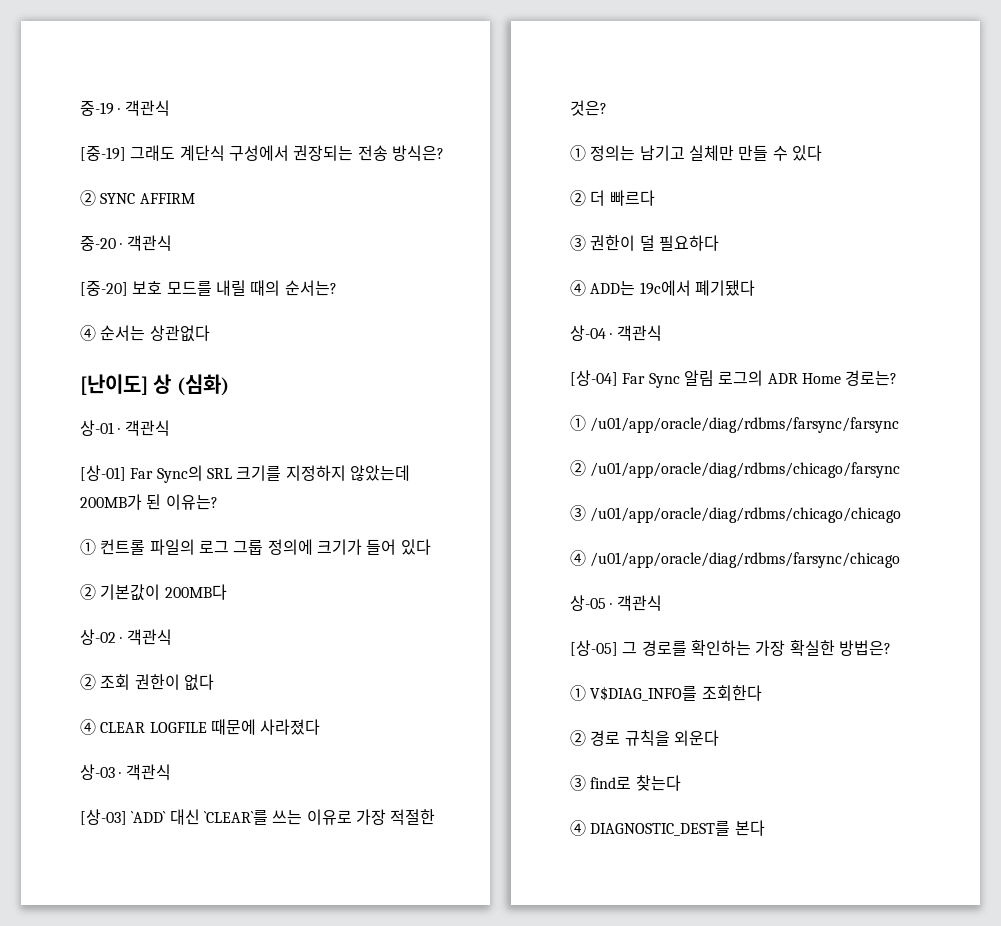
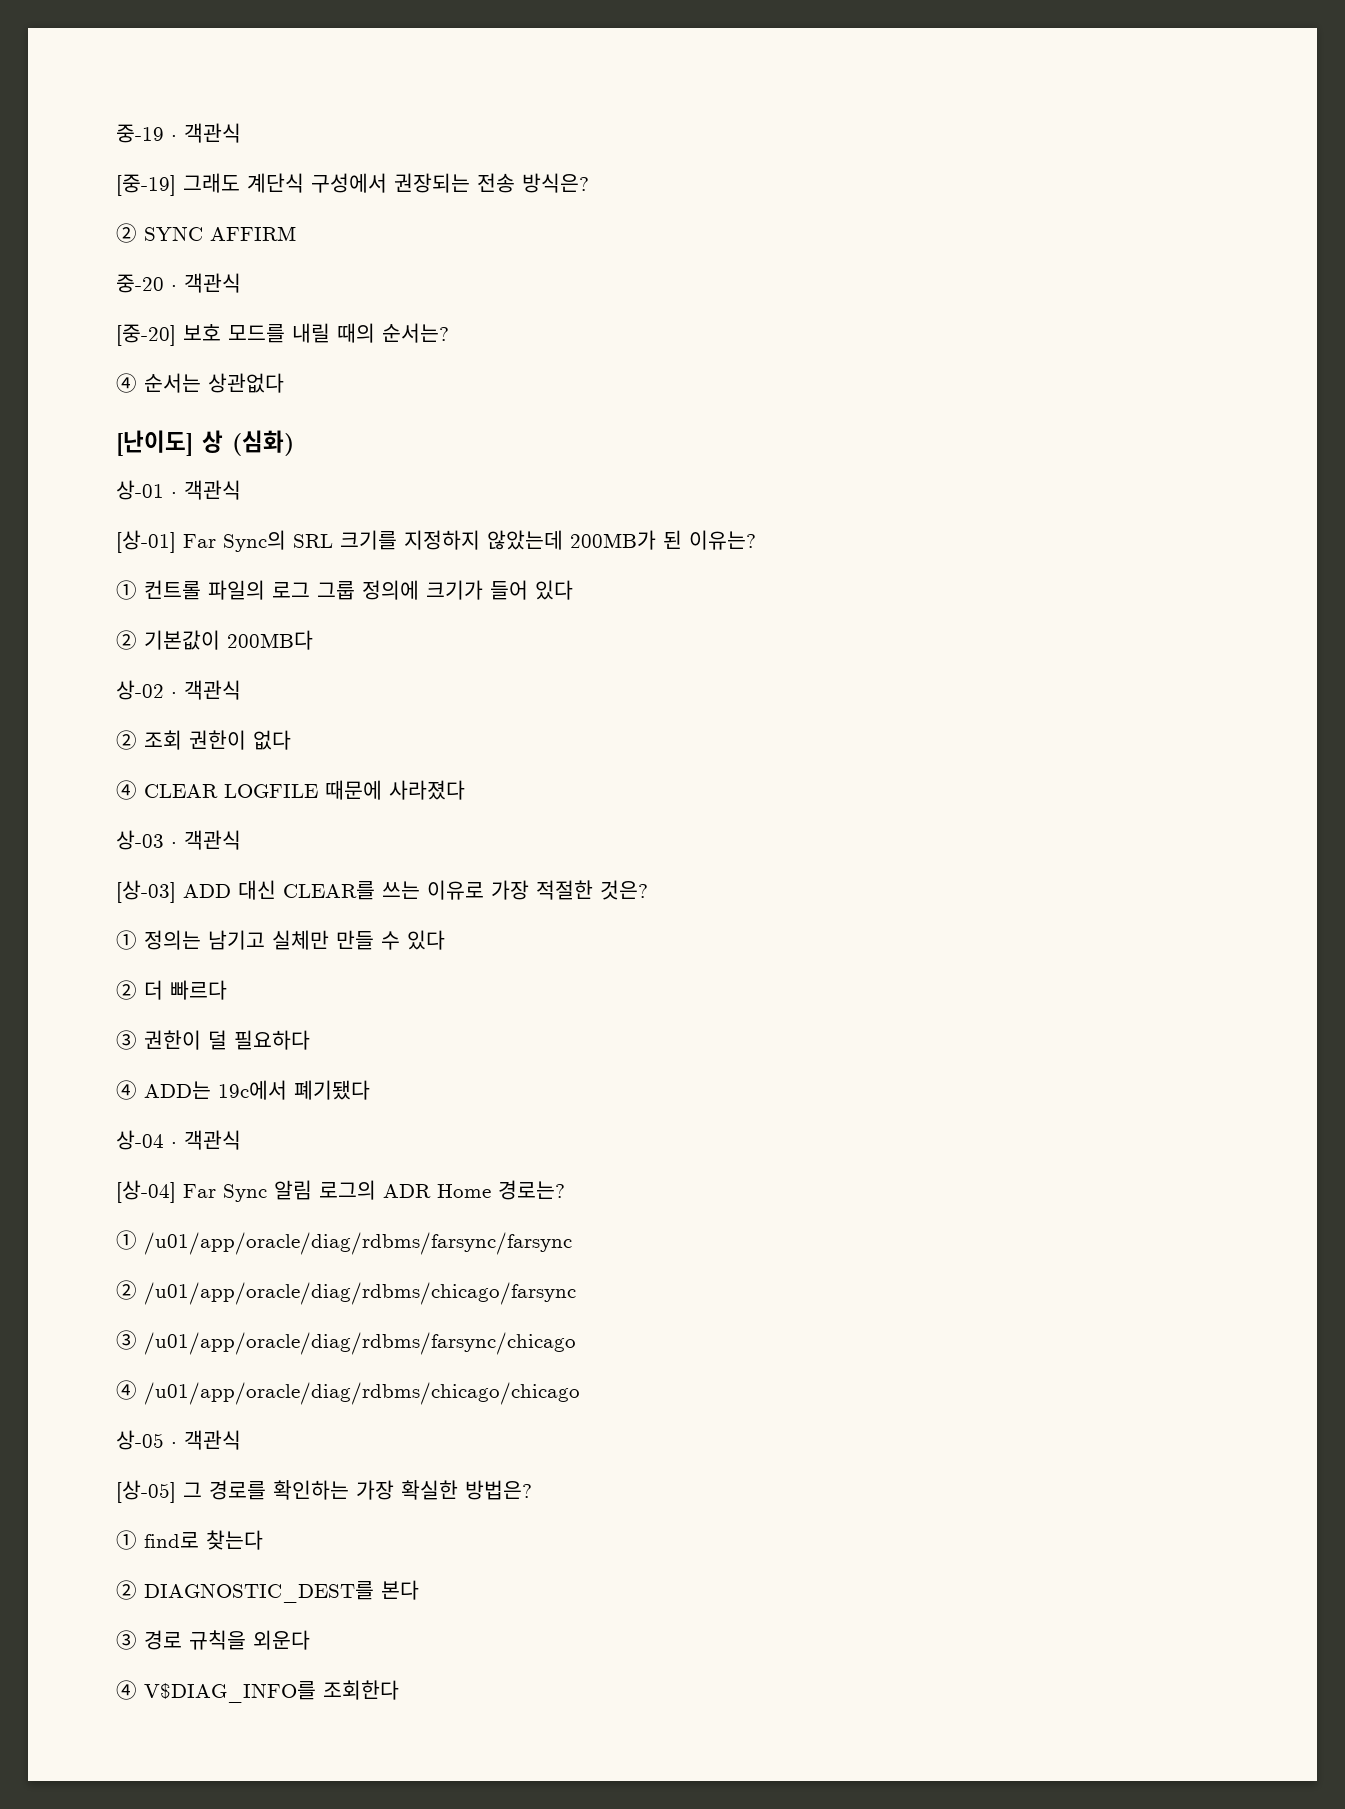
[131,809,268,825] `ADD` 대신 `CLEAR`를 -> [183,880,375,900] ADD 대신 CLEAR를
[590,507,902,523] [570,550,901,568] /u01/app/oracle/diag/rdbms/chicago/chicago // ④ /u01/app/oracle/diag/rdbms/farsync/chicago -> [144,1332,576,1355] [116,1380,580,1405] /u01/app/oracle/diag/rdbms/farsync/chicago // ④ /u01/app/oracle/diag/rdbms/chicago/chicago
[590,685,762,701] [570,730,586,746] V$DIAG_INFO를 조회한다 // ② -> [144,1530,263,1550] [116,1580,419,1603] [116,1630,137,1650] find로 찾는다 // ② DIAGNOSTIC_DEST를 본다 // ③
[570,775,681,791] [570,820,765,836] // ③ find로 찾는다 // ④ DIAGNOSTIC_DEST를 본다 -> [116,1680,399,1703] // ④ V$DIAG_INFO를 조회한다

